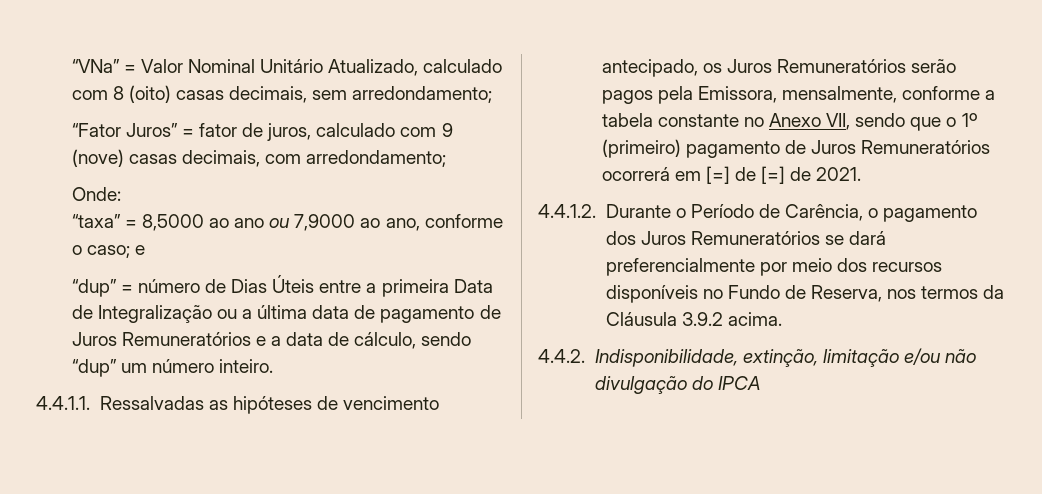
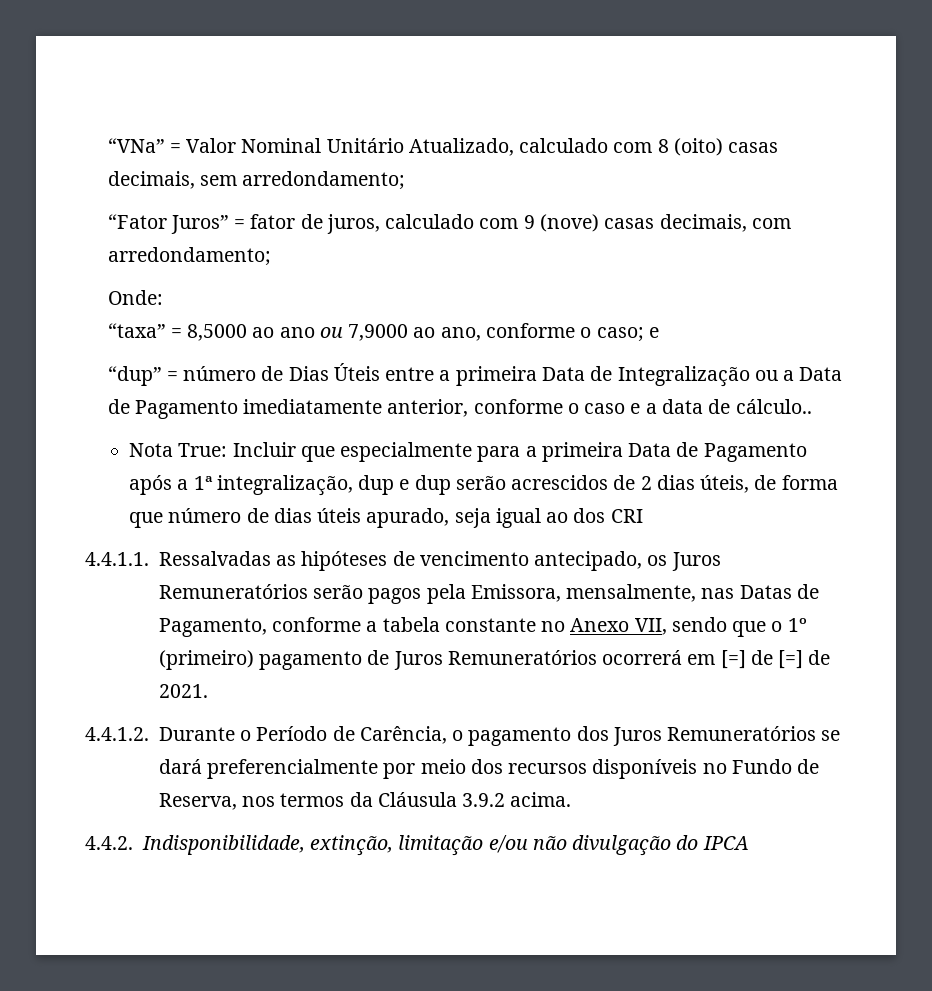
[257,305,501,323] [71,332,472,349] [71,359,273,377] última data de pagamento de Juros Remuneratórios e a data de cálculo, sendo “dup” um número inteiro. -> [799,367,843,381] [107,399,812,419] [129,442,807,462] [129,475,838,496] [129,508,643,528] Data de Pagamento imediatamente anterior, conforme o caso e a data de cálculo.. // Nota True: Incluir que especialmente para a primeira Data de Pagamento após a 1ª integralização, dup e dup serão acrescidos de 2 dias úteis, de forma que número de dias úteis apurado, seja igual ao dos CRI
(897, 94) none -> [701,584,819,599] [158,618,267,637] nas Datas de Pagamento,

